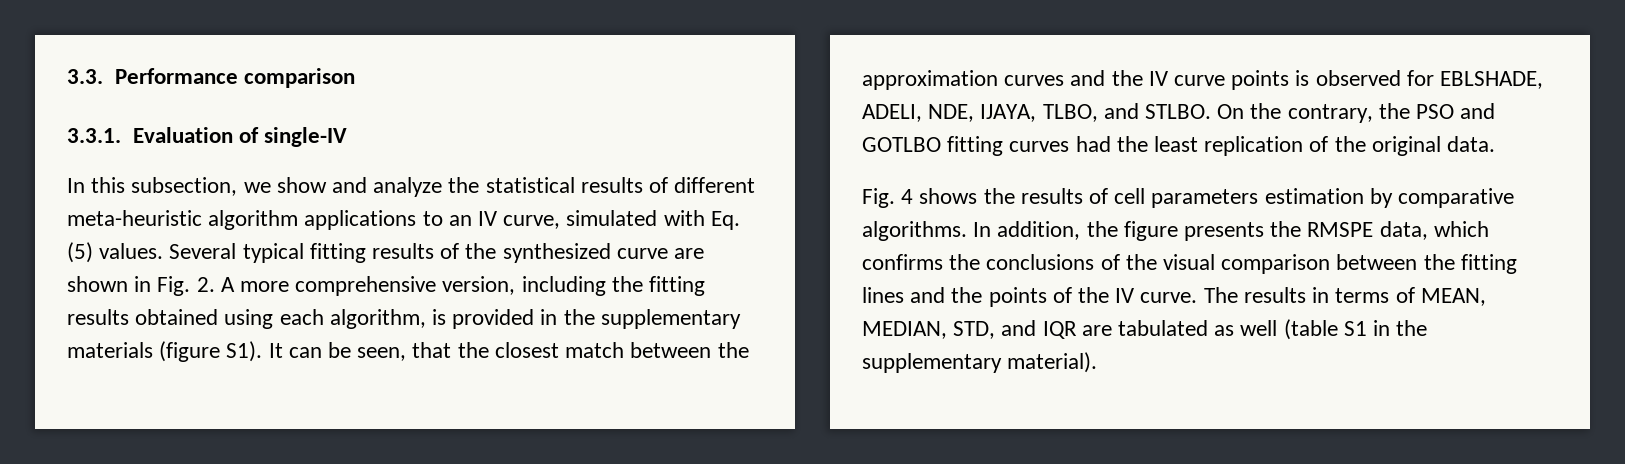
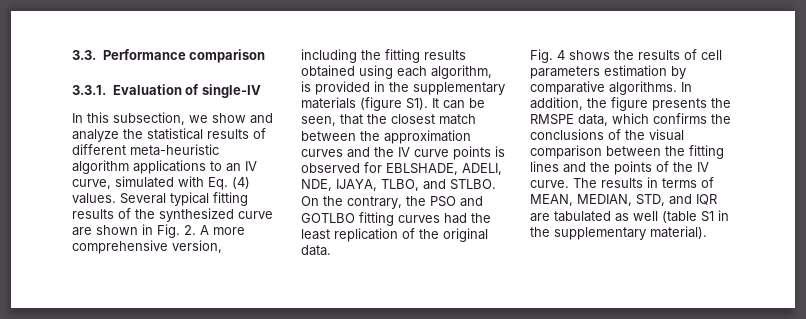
[67,242,93,263] (5) -> [232,177,250,189] (4)

